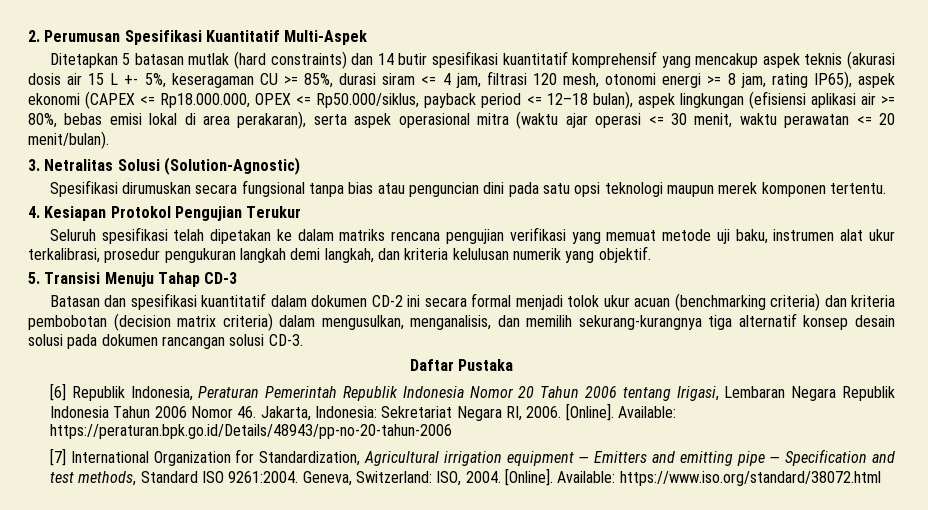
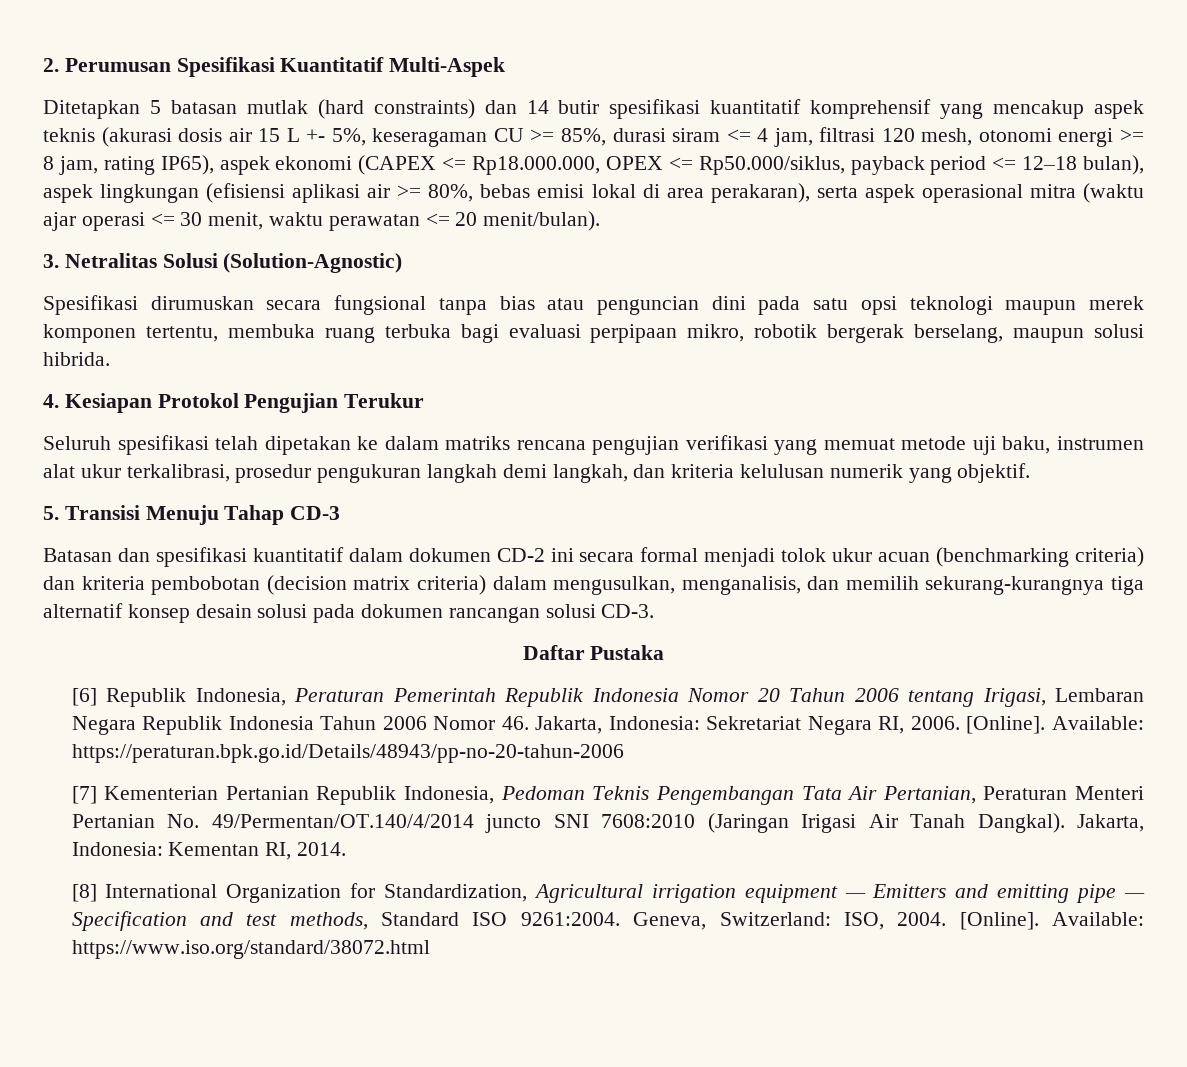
[829,183,886,194] tertentu. -> [145,324,1144,343] [43,352,110,366] tertentu, membuka ruang terbuka bagi evaluasi perpipaan mikro, robotik bergerak berselang, maupun solusi hibrida.
(66, 457) none -> [104,786,1144,805] [71,813,1144,833] [71,842,346,860] [71,884,97,902] Kementerian Pertanian Republik Indonesia, Pedoman Teknis Pengembangan Tata Air Pertanian, Peraturan Menteri Pertanian No. 49/Permentan/OT.140/4/2014 juncto SNI 7608:2010 (Jaringan Irigasi Air Tanah Dangkal). Jakarta, Indonesia: Kementan RI, 2014. // [8]

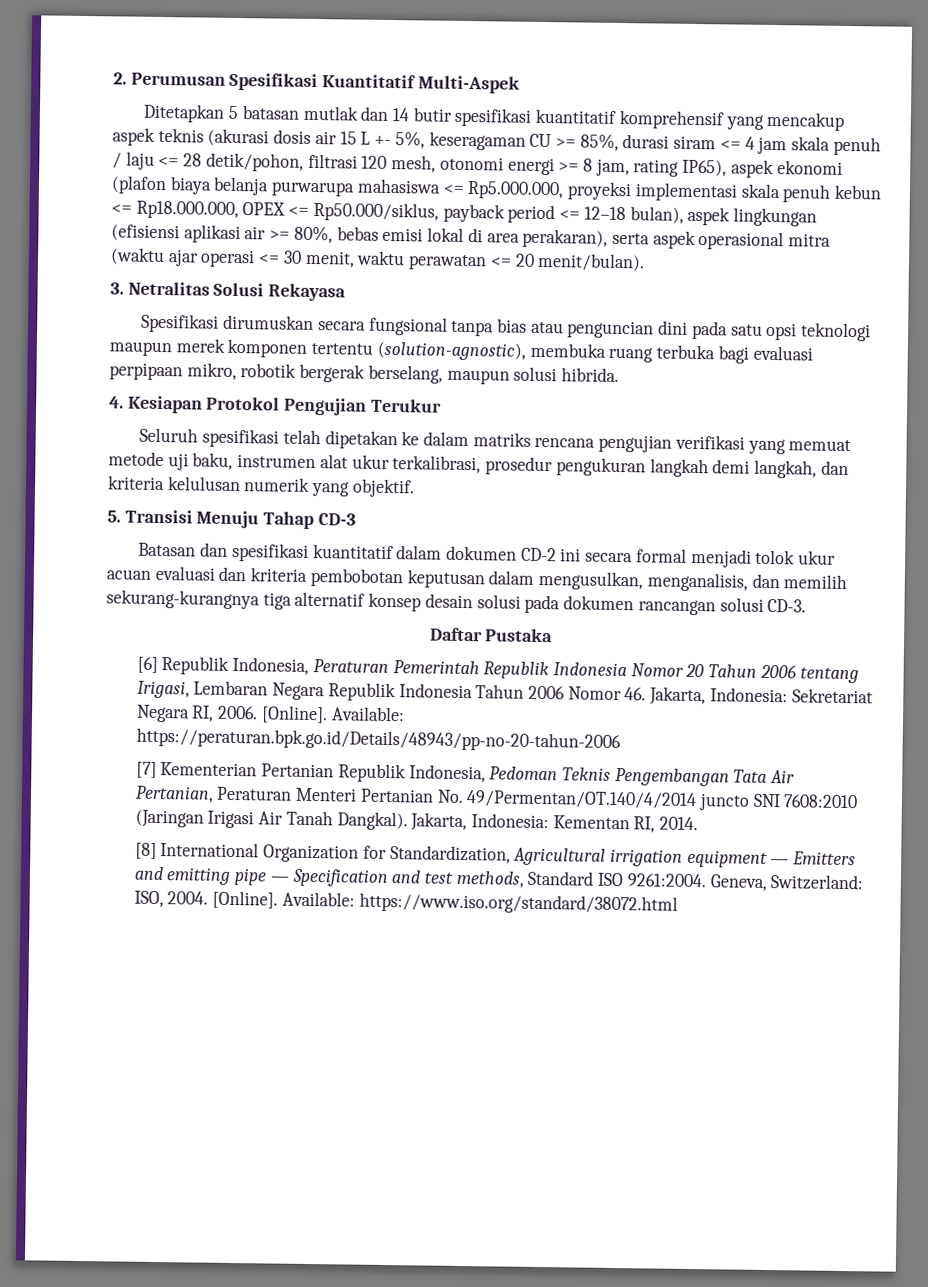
[317,99,475,119] (hard constraints) -> (359, 113) none
[773,128,813,147] jam, -> [757,136,881,156] [112,151,304,172] jam skala penuh / laju <= 28 detik/pohon,
[358,155,437,175] (CAPEX -> [111,175,882,203] (plafon biaya belanja purwarupa mahasiswa <= Rp5.000.000, proyeksi implementasi skala penuh kebun
[223,253,403,273] (Solution-Agnostic) -> [268,283,347,302] Rekayasa
[145,326,218,342] tertentu, -> [311,341,526,361] tertentu (solution-agnostic),
[936,547,1144,567] (benchmarking criteria) -> [154,565,215,581] evaluasi
[266,575,486,595] (decision matrix criteria) -> [406,569,485,589] keputusan

